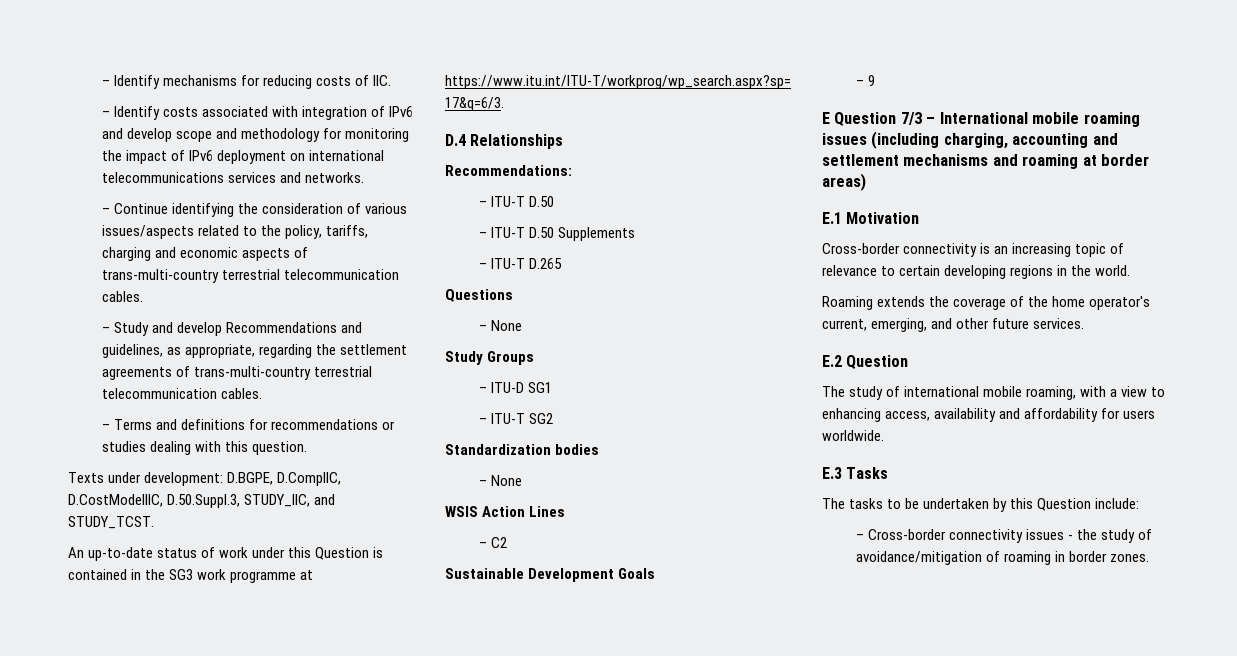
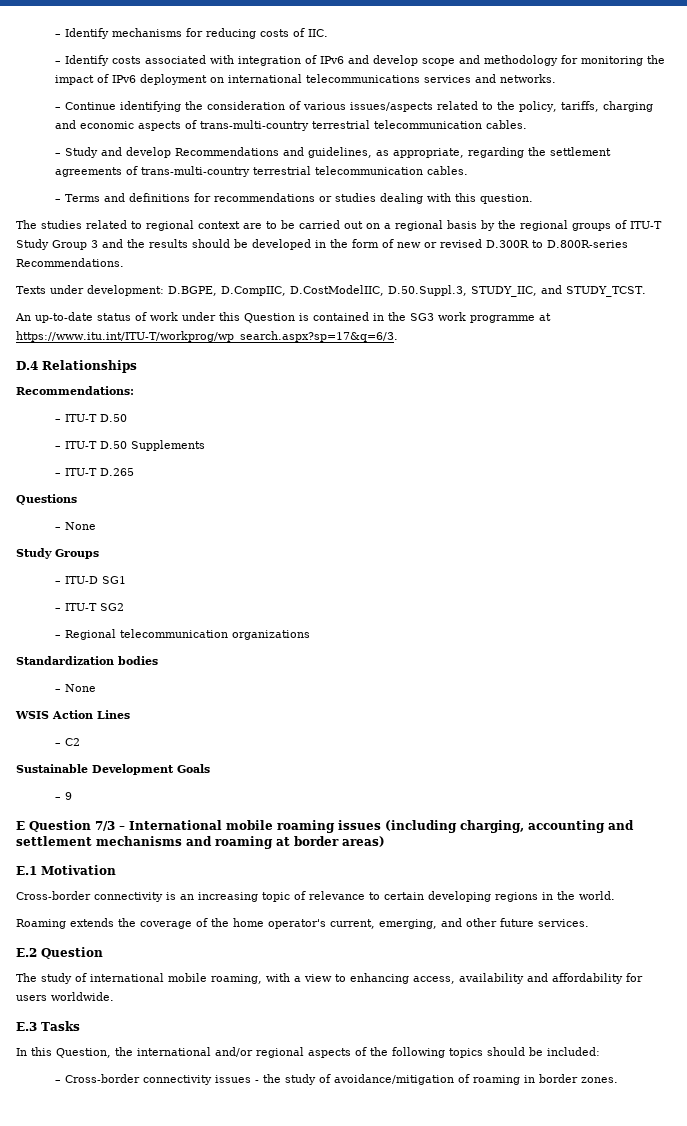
(308, 448) none -> [16,220,662,231] [16,239,628,250] [16,258,124,267] // The studies related to regional context are to be carried out on a regional basis by the regional groups of ITU-T Study Group 3 and the results should be developed in the form of new or revised D.300R to D.800R-series Recommendations.
(554, 418) none -> [54,629,310,640] // – Regional telecommunication organizations
[822,498,1140,512] The tasks to be undertaken by this Question include: -> [16,1047,600,1058] In this Question, the international and/or regional aspects of the following topics should be included:

